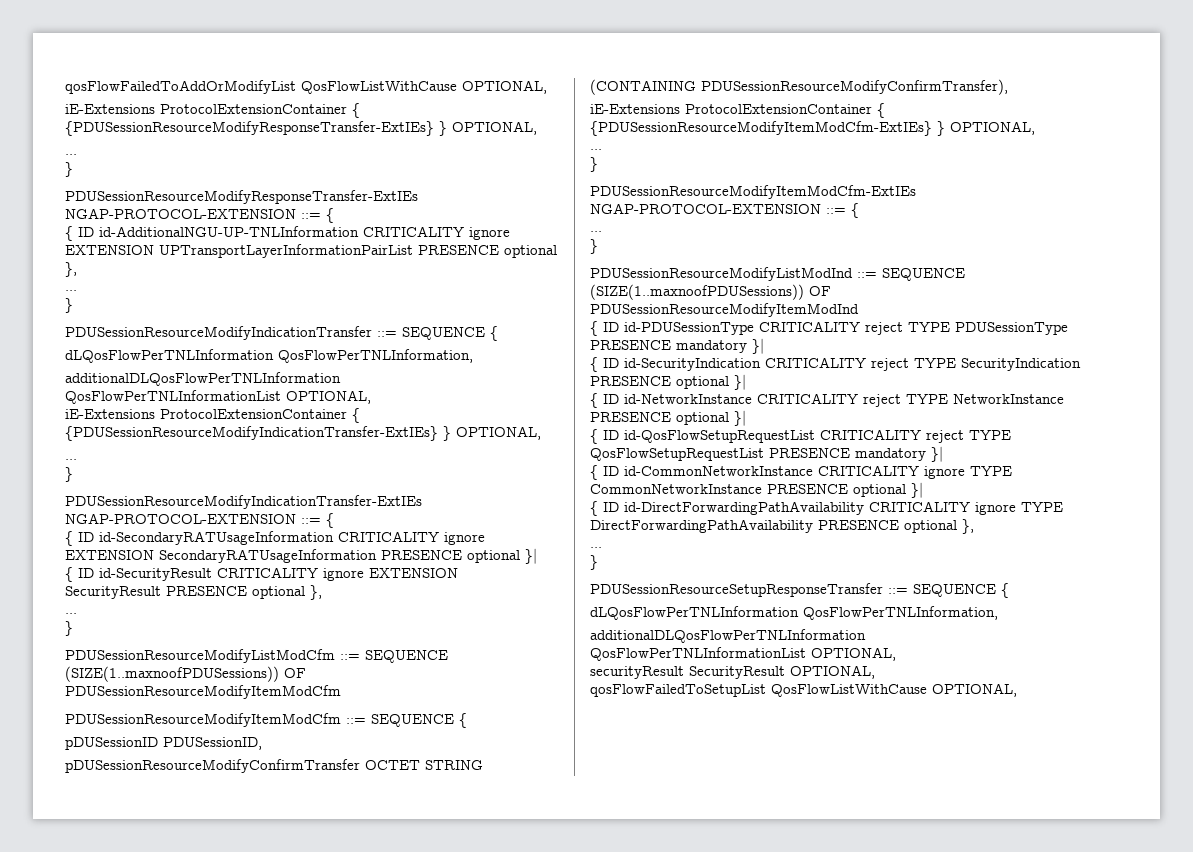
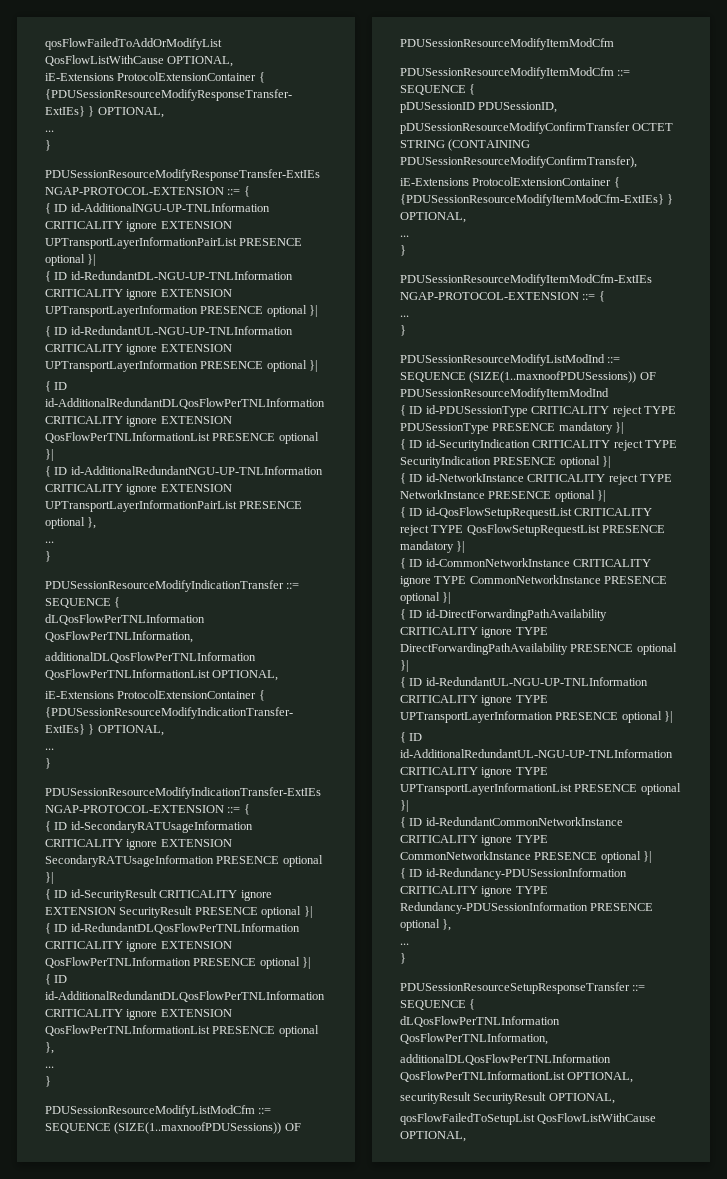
(557, 251) none -> [87,254,97,266] [45,271,293,282] [45,289,232,300] [45,305,319,317] [45,326,293,337] [45,344,232,355] [45,360,319,372] [45,381,68,392] [45,398,325,409] [45,416,232,427] [45,432,319,444] [45,449,54,461] [45,466,323,477] [45,484,232,495] [45,500,303,512] [45,517,85,529] }| // { ID id-RedundantDL-NGU-UP-TNLInformation CRITICALITY ignore EXTENSION UPTransportLayerInformation PRESENCE optional }| // { ID id-RedundantUL-NGU-UP-TNLInformation CRITICALITY ignore EXTENSION UPTransportLayerInformation PRESENCE optional }| // { ID id-AdditionalRedundantDLQosFlowPerTNLInformation CRITICALITY ignore EXTENSION QosFlowPerTNLInformationList PRESENCE optional }| // { ID id-AdditionalRedundantNGU-UP-TNLInformation CRITICALITY ignore EXTENSION UPTransportLayerInformationPairList PRESENCE optional
(305, 592) none -> [303,906,313,918] [45,923,300,934] [45,941,232,952] [45,957,312,969] [45,974,68,985] [45,991,325,1002] [45,1009,232,1020] [45,1025,319,1037] }| // { ID id-RedundantDLQosFlowPerTNLInformation CRITICALITY ignore EXTENSION QosFlowPerTNLInformation PRESENCE optional }| // { ID id-AdditionalRedundantDLQosFlowPerTNLInformation CRITICALITY ignore EXTENSION QosFlowPerTNLInformationList PRESENCE optional
(957, 526) none -> [400,660,409,672] [400,677,648,688] [400,695,548,706] [400,711,674,723] [400,732,423,743] [400,749,673,758] [400,767,548,778] [400,783,681,795] [400,800,409,812] [400,817,623,828] [400,835,548,846] [400,851,653,863] [400,868,627,880] [400,886,548,897] [400,902,654,914] [400,919,440,931] }| // { ID id-RedundantUL-NGU-UP-TNLInformation CRITICALITY ignore TYPE UPTransportLayerInformation PRESENCE optional }| // { ID id-AdditionalRedundantUL-NGU-UP-TNLInformation CRITICALITY ignore TYPE UPTransportLayerInformationList PRESENCE optional }| // { ID id-RedundantCommonNetworkInstance CRITICALITY ignore TYPE CommonNetworkInstance PRESENCE optional }| // { ID id-Redundancy-PDUSessionInformation CRITICALITY ignore TYPE Redundancy-PDUSessionInformation PRESENCE optional

